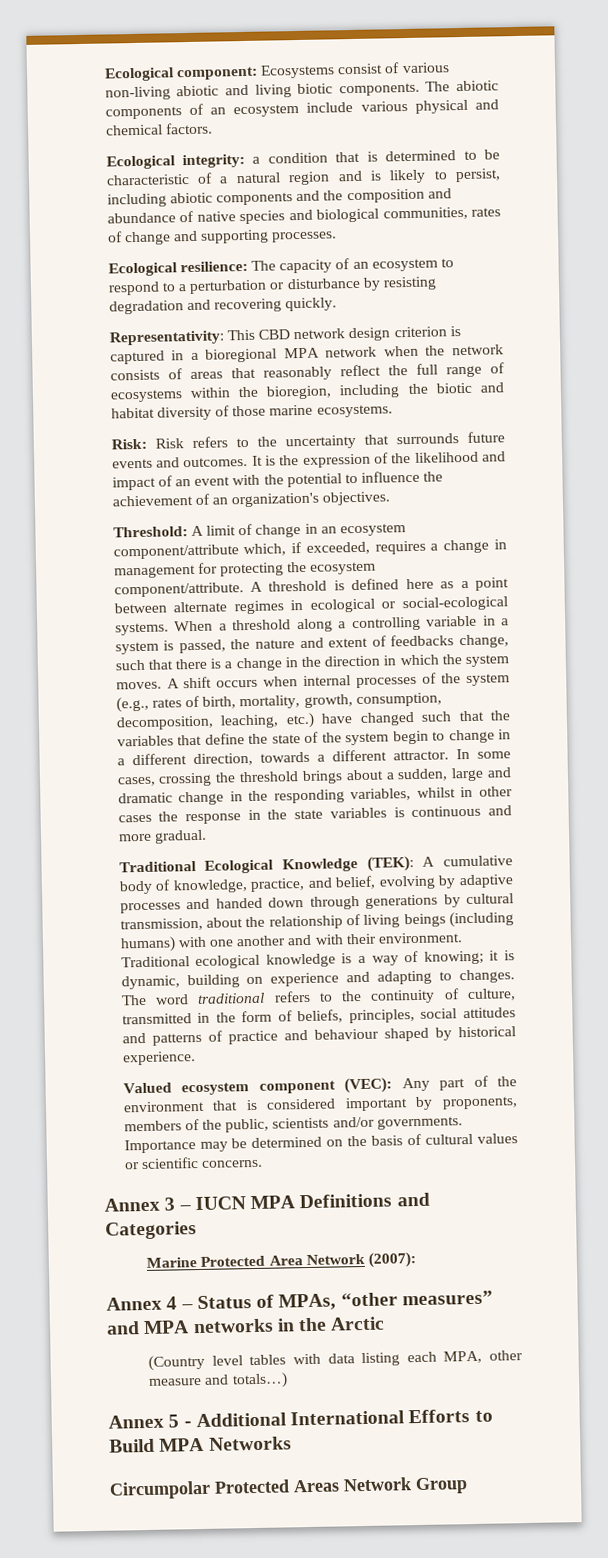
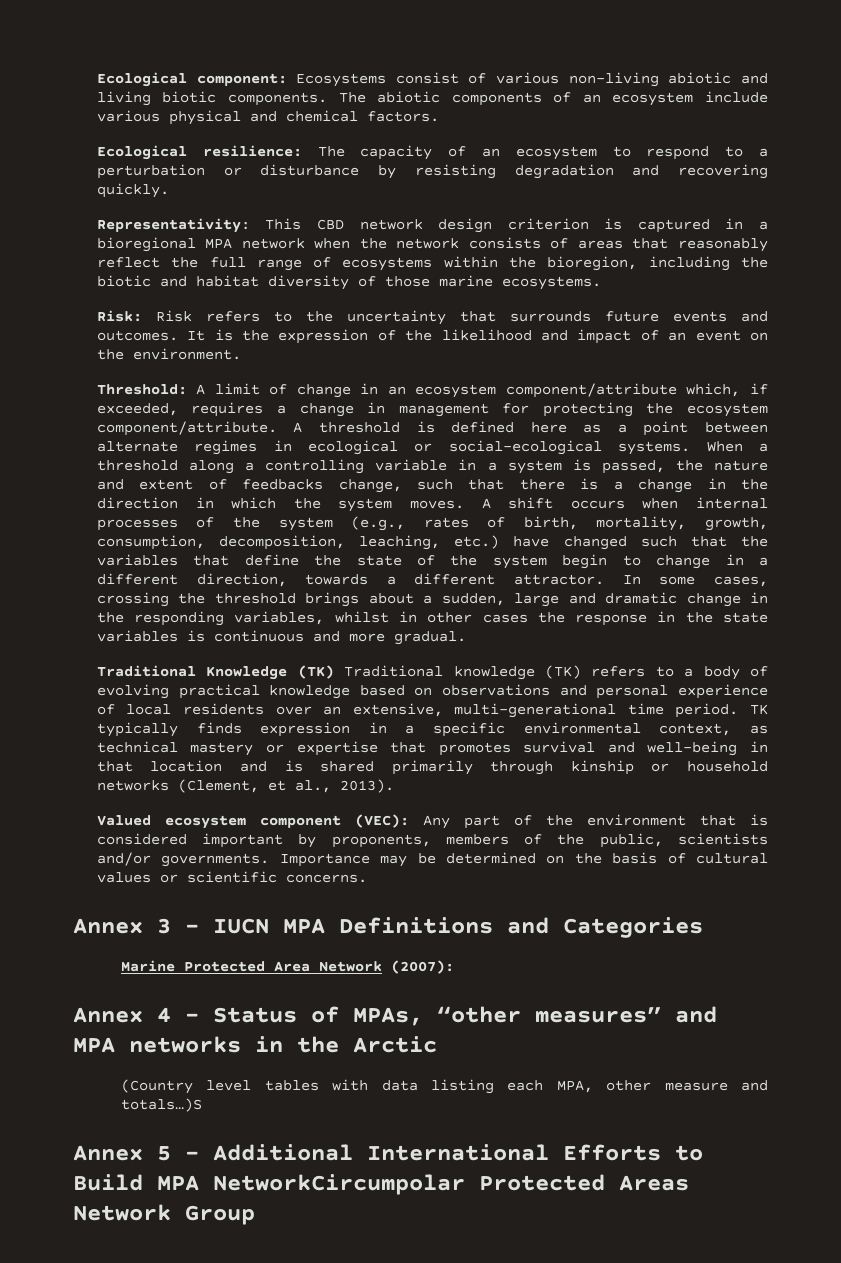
[105,149,500,170] [105,168,502,186] [106,188,452,208] [106,206,502,225] [106,229,338,246] // Ecological integrity: a condition that is determined to be characteristic of a natural region and is likely to persist, including abiotic components and the composition and abundance of native species and biological communities, rates of change and supporting processes. -> (439, 116) none
[232,470,444,488] [111,491,391,508] with the potential to influence the achievement of an organization's objectives. -> [750,332,768,341] [96,348,241,360] on the environment.
[204,855,513,874] [118,874,514,895] [119,893,515,914] [119,911,514,932] [119,932,463,953] [120,950,516,970] [120,969,515,990] [120,988,516,1006] [121,1007,516,1025] [121,1026,516,1046] [121,1051,196,1066] Ecological Knowledge (TEK): A cumulative body of knowledge, practice, and belief, evolving by adaptive processes and handed down through generations by cultural transmission, about the relationship of living beings (including humans) with one another and with their environment. Traditional ecological knowledge is a way of knowing; it is dynamic, building on experience and adapting to changes. The word traditional refers to the continuity of culture, transmitted in the form of beliefs, principles, social attitudes and patterns of practice and behaviour shaped by historical experience. -> [206,665,768,680] [96,684,768,699] [96,703,768,718] [96,722,768,737] [96,741,768,756] [96,760,768,775] [96,779,394,793] Knowledge (TK) Traditional knowledge (TK) refers to a body of evolving practical knowledge based on observations and personal experience of local residents over an extensive, multi-generational time period. TK typically finds expression in a specific environmental context, as technical mastery or expertise that promotes survival and well-being in that location and is shared primarily through kinship or household networks (Clement, et al., 2013).
[231,1372,288,1389] totals…) -> [120,1098,202,1112] totals…)S
[208,1436,292,1451] [109,1480,211,1500] Networks // Circumpolar -> [213,1174,465,1195] NetworkCircumpolar

